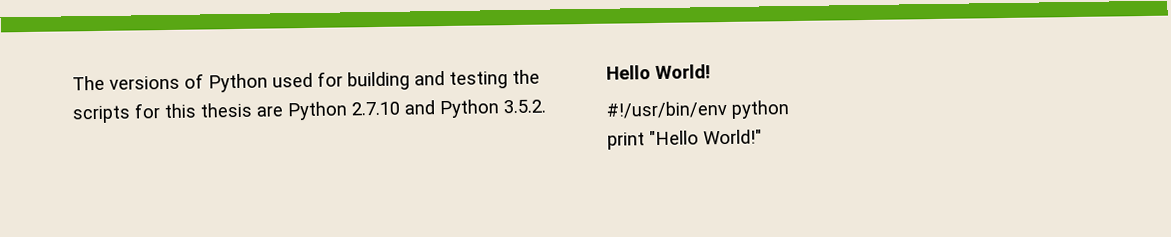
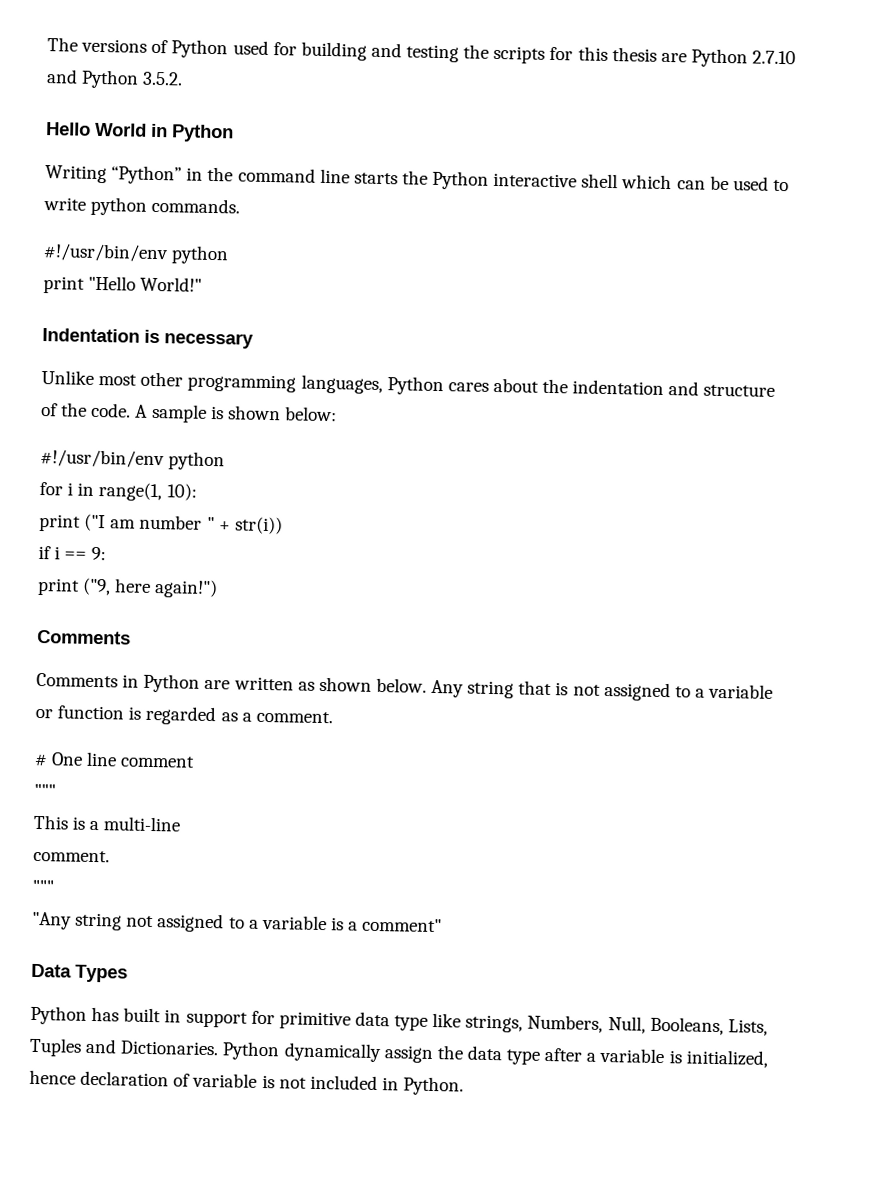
[655,64,711,79] World! -> [95,122,234,143] [45,165,789,192] [43,196,241,216] World in Python // Writing “Python” in the command line starts the Python interactive shell which can be used to write python commands.
(762, 137) none -> [42,328,254,349] [41,370,776,397] [41,402,337,423] [40,448,226,471] [39,481,197,502] [39,513,283,535] [38,545,107,561] [37,577,219,599] [37,629,131,645] [36,672,774,702] [35,705,333,726] [34,751,196,768] [34,783,56,798] [33,814,182,832] [33,849,110,863] [32,879,54,894] [32,911,443,933] [31,963,128,983] [30,1005,768,1036] [29,1037,768,1068] [29,1069,465,1096] // Indentation is necessary // Unlike most other programming languages, Python cares about the indentation and structure of the code. A sample is shown below: // #!/usr/bin/env python // for i in range(1, 10): // print ("I am number " + str(i)) // if i == 9: // print ("9, here again!") // Comments // Comments in Python are written as shown below. Any string that is not assigned to a variable or function is regarded as a comment. // # One line comment // """ // This is a multi-line // comment. // """ // "Any string not assigned to a variable is a comment" // Data Types // Python has built in support for primitive data type like strings, Numbers, Null, Booleans, Lists, Tuples and Dictionaries. Python dynamically assign the data type after a variable is initialized, hence declaration of variable is not included in Python.

